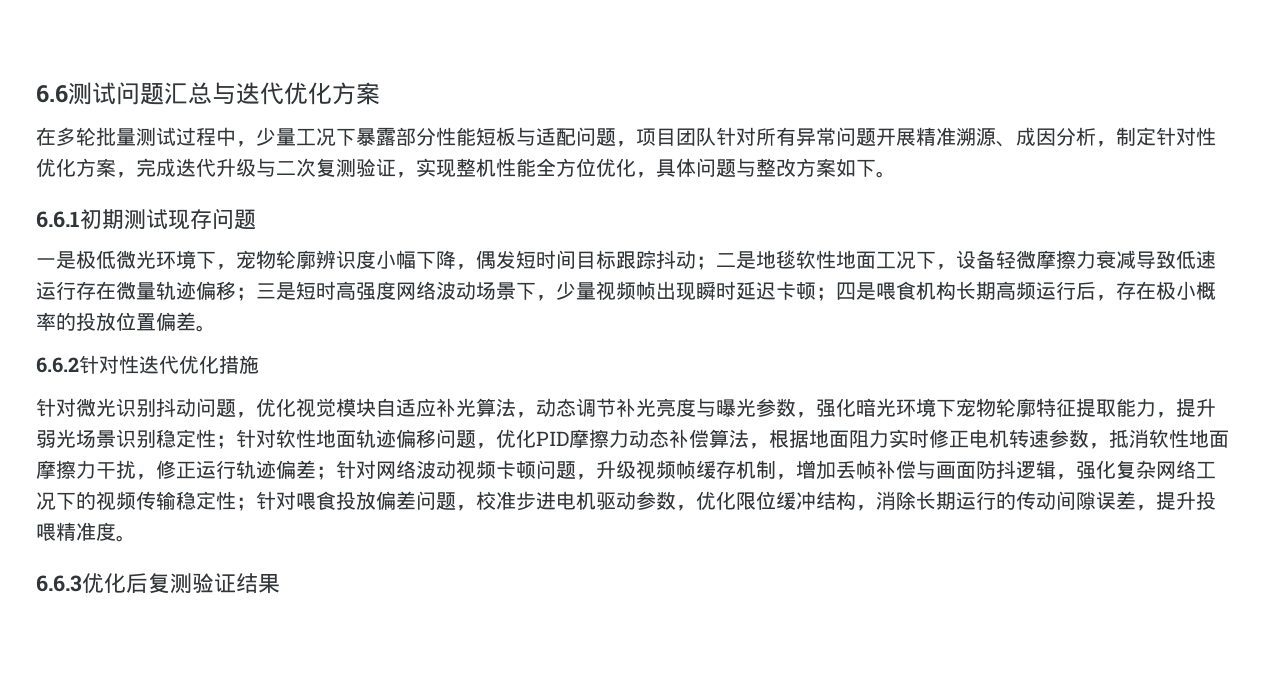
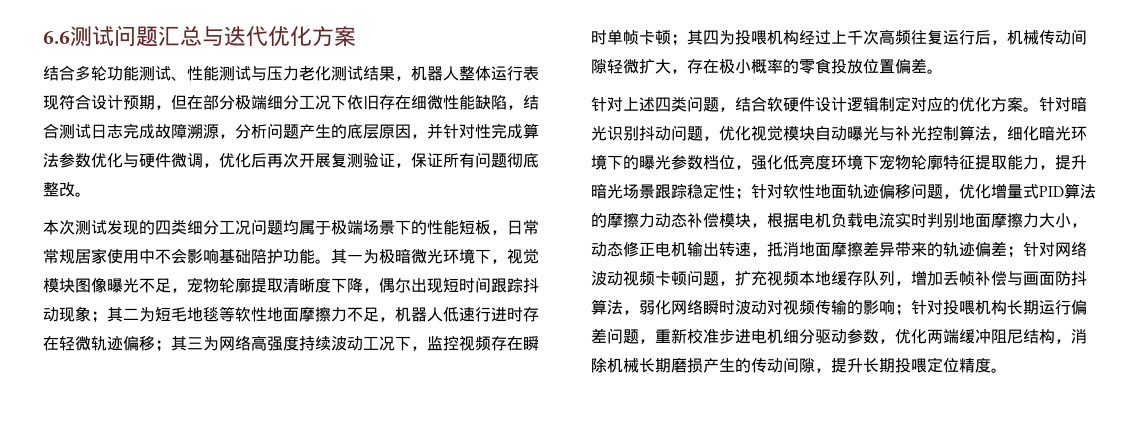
[36,127,1216,147] [36,158,896,178] [36,208,256,230] [36,250,1216,270] [36,281,1096,301] 在多轮批量测试过程中，少量工况下暴露部分性能短板与适配问题，项目团队针对所有异常问题开展精准溯源、成因分析，制定针对性优化方案，完成迭代升级与二次复测验证，实现整机性能全方位优化，具体问题与整改方案如下。 // 6.6.1初期测试现存问题 // 一是极低微光环境下，宠物轮廓辨识度小幅下降，偶发短时间目标跟踪抖动；二是地毯软性地面工况下，设备轻微摩擦力衰减导致低速运行存在微量轨迹偏移；三是短时高强度网络波动场景下，少量视频帧出现瞬时延迟卡顿；四是喂食机构长期高频运行后 -> [43,65,539,81] [43,94,539,110] [43,123,539,139] [43,152,539,168] [43,182,91,197] [43,219,539,235] [43,248,539,264] [43,277,539,293] [43,306,539,323] [43,335,539,352] [591,29,1087,46] [591,59,671,74] 结合多轮功能测试、性能测试与压力老化测试结果，机器人整体运行表现符合设计预期，但在部分极端细分工况下依旧存在细微性能缺陷，结合测试日志完成故障溯源，分析问题产生的底层原因，并针对性完成算法参数优化与硬件微调，优化后再次开展复测验证，保证所有问题彻底整改。 // 本次测试发现的四类细分工况问题均属于极端场景下的性能短板，日常常规居家使用中不会影响基础陪护功能。其一为极暗微光环境下，视觉模块图像曝光不足，宠物轮廓提取清晰度下降，偶尔出现短时间跟踪抖动现象；其二为短毛地毯等软性地面摩擦力不足，机器人低速行进时存在轻微轨迹偏移；其三为网络高强度持续波动工况下，监控视频存在瞬时单帧卡顿；其四为投喂机构经过上千次高频往复运行后，机械传动间隙轻微扩大
(76, 321) none -> [799,58,831,74] 零食
[36,355,259,374] [36,398,96,417] 6.6.2针对性迭代优化措施 // 针对微 -> [591,96,1087,112] 针对上述四类问题，结合软硬件设计逻辑制定对应的优化方案。针对暗
[396,398,896,418] 适应补光算法，动态调节补光亮度与曝光参数，强化暗光 -> [831,125,1087,141] [591,154,831,170] 动曝光与补光控制算法，细化暗光环境下的曝光参数档位，强化低亮度
[36,429,156,448] 弱光场景识别 -> [591,183,687,199] 暗光场景跟踪
[536,429,1229,449] [36,460,236,480] PID摩擦力动态补偿算法，根据地面阻力实时修正电机转速参数，抵消软性地面摩擦力干扰，修正运行 -> [991,183,1096,199] [591,212,1087,228] [591,241,943,257] 增量式PID算法的摩擦力动态补偿模块，根据电机负载电流实时判别地面摩擦力大小，动态修正电机输出转速，抵消地面摩擦差异带来的
[596,460,776,480] 升级视频帧缓存机制 -> [735,270,895,286] 扩充视频本地缓存队列
[1016,460,1216,480] [36,491,376,511] 逻辑，强化复杂网络工况下的视频传输稳定性；针对喂食投放 -> [591,299,1071,316] 算法，弱化网络瞬时波动对视频传输的影响；针对投喂机构长期运行
(476, 508) none -> [655,328,687,344] 重新
(596, 500) none -> [783,329,815,344] 细分
[736,491,1216,511] [36,522,136,542] [36,573,280,594] 限位缓冲结构，消除长期运行的传动间隙误差，提升投喂精准度。 // 6.6.3优化后复测验证结果 -> [927,329,1087,344] [591,357,1007,373] 两端缓冲阻尼结构，消除机械长期磨损产生的传动间隙，提升长期投喂定位精度。

